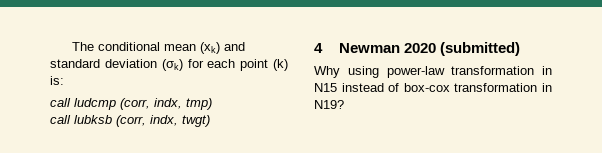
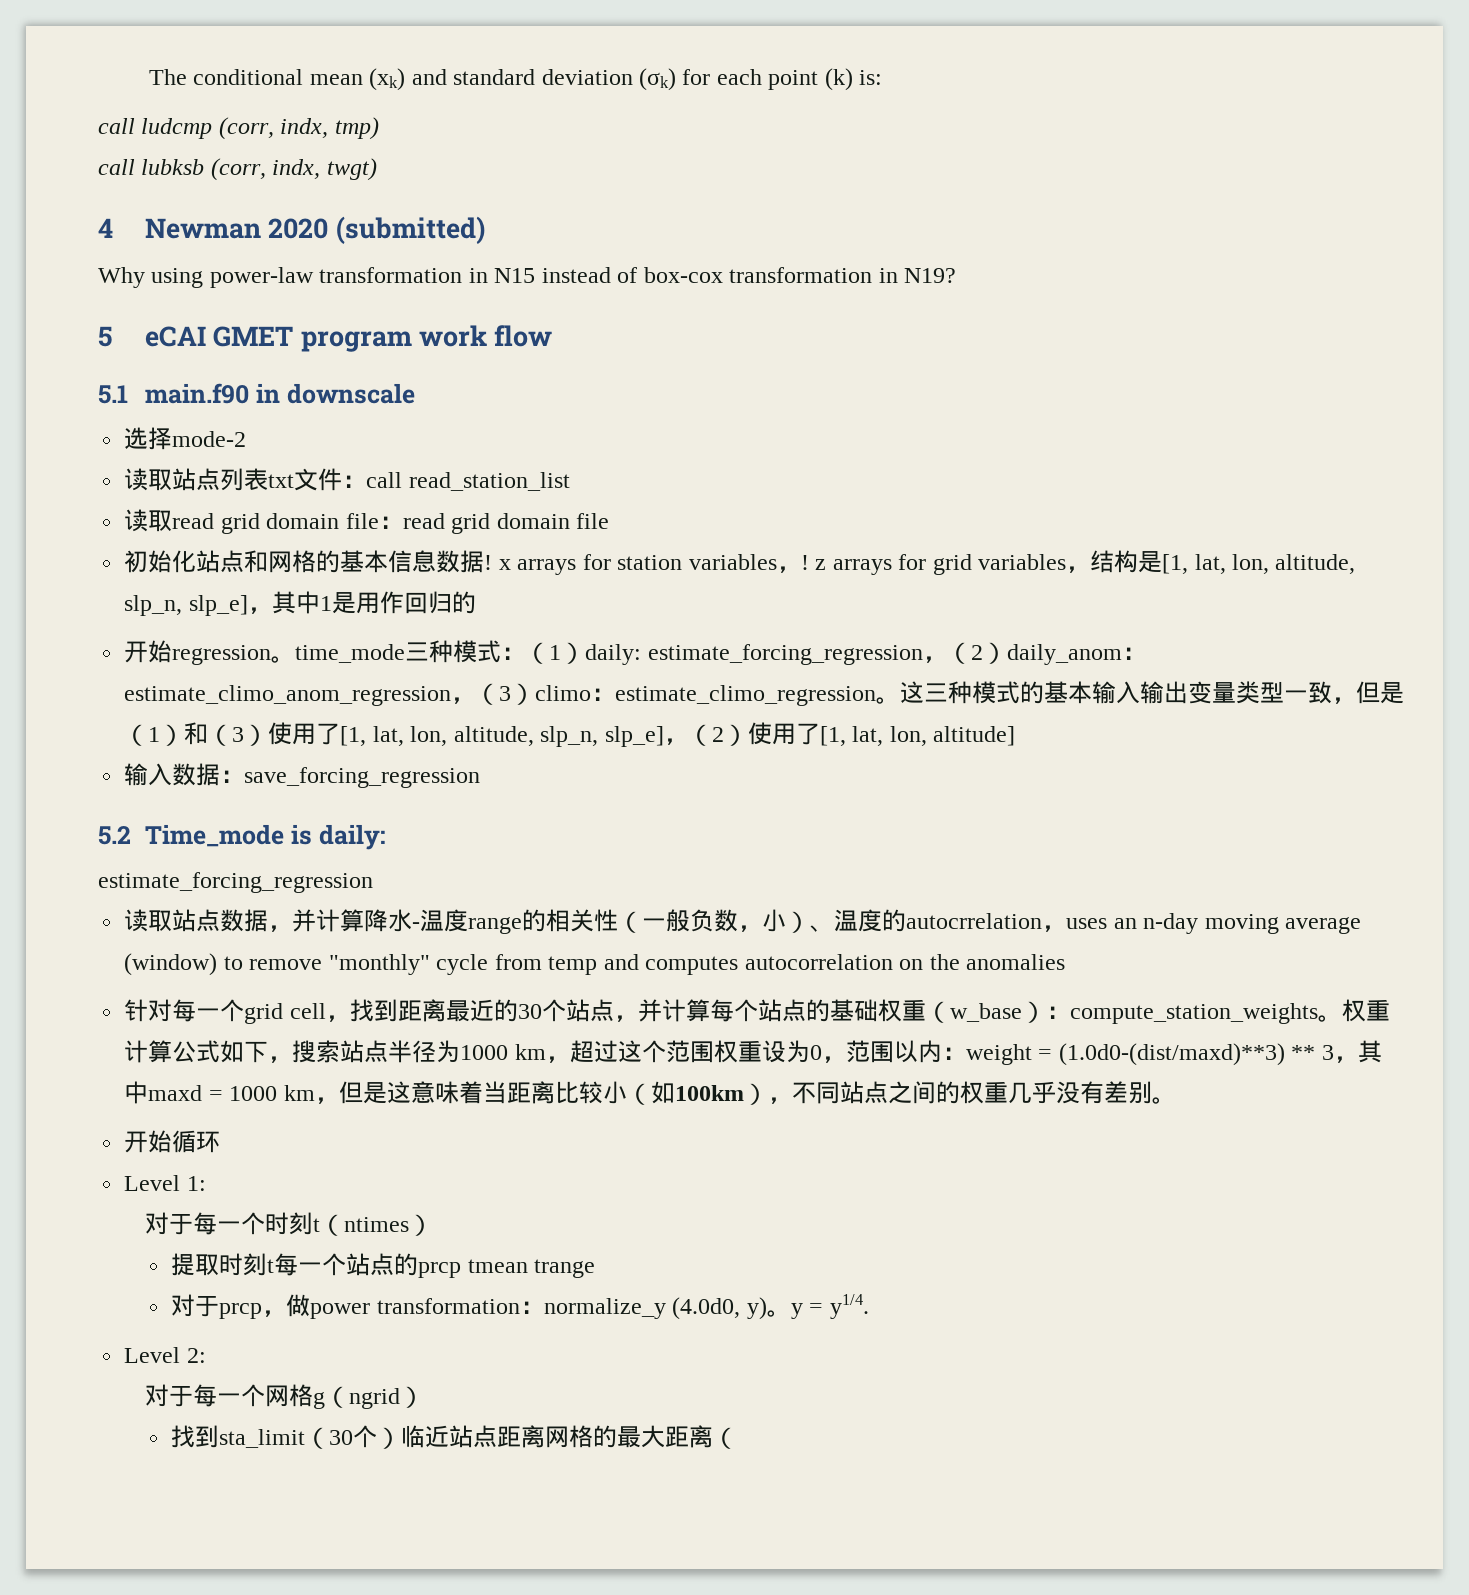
(344, 104) none -> [98,325,553,352] [98,383,415,404] [124,427,247,450] [124,468,570,491] [124,509,610,534] [124,550,1356,575] [124,591,476,616] [124,640,1146,665] [124,681,1405,706] [124,722,1016,747] [124,763,481,788] [98,824,386,850] [98,872,373,893] [124,909,1362,934] [124,953,1066,976] [124,999,1390,1024] [124,1040,1382,1066] [124,1081,1176,1105] [124,1130,221,1153] [124,1175,206,1191] [145,1212,434,1236] [171,1253,596,1278] [171,1294,869,1320] [124,1347,206,1363] [145,1384,425,1409] [171,1425,738,1449] // 5 eCAI GMET program work flow // 5.1 main.f90 in downscale // 选择mode-2 // 读取站点列表txt文件：call read_station_list // 读取read grid domain file：read grid domain file // 初始化站点和网格的基本信息数据! x arrays for station variables，! z arrays for grid variables，结构是[1, lat, lon, altitude, slp_n, slp_e]，其中1是用作回归的 // 开始regression。time_mode三种模式：（1）daily: estimate_forcing_regression，（2）daily_anom：estimate_climo_anom_regression，（3）climo：estimate_climo_regression。这三种模式的基本输入输出变量类型一致，但是（1）和（3）使用了[1, lat, lon, altitude, slp_n, slp_e]，（2）使用了[1, lat, lon, altitude] // 输入数据：save_forcing_regression // 5.2 Time_mode is daily: // estimate_forcing_regression // 读取站点数据，并计算降水-温度range的相关性（一般负数，小）、温度的autocrrelation，uses an n-day moving average (window) to remove "monthly" cycle from temp and computes autocorrelation on the anomalies // 针对每一个grid cell，找到距离最近的30个站点，并计算每个站点的基础权重（w_base）：compute_station_weights。权重计算公式如下，搜索站点半径为1000 km，超过这个范围权重设为0，范围以内：weight = (1.0d0-(dist/maxd)**3) ** 3，其中maxd = 1000 km，但是这意味着当距离比较小（如100km），不同站点之间的权重几乎没有差别。 // 开始循环 // Level 1: // 对于每一个时刻t（ntimes） // 提取时刻t每一个站点的prcp tmean trange // 对于prcp，做power transformation：normalize_y (4.0d0, y)。y = y1/4. // Level 2: // 对于每一个网格g（ngrid） // 找到sta_limit（30个）临近站点距离网格的最大距离（

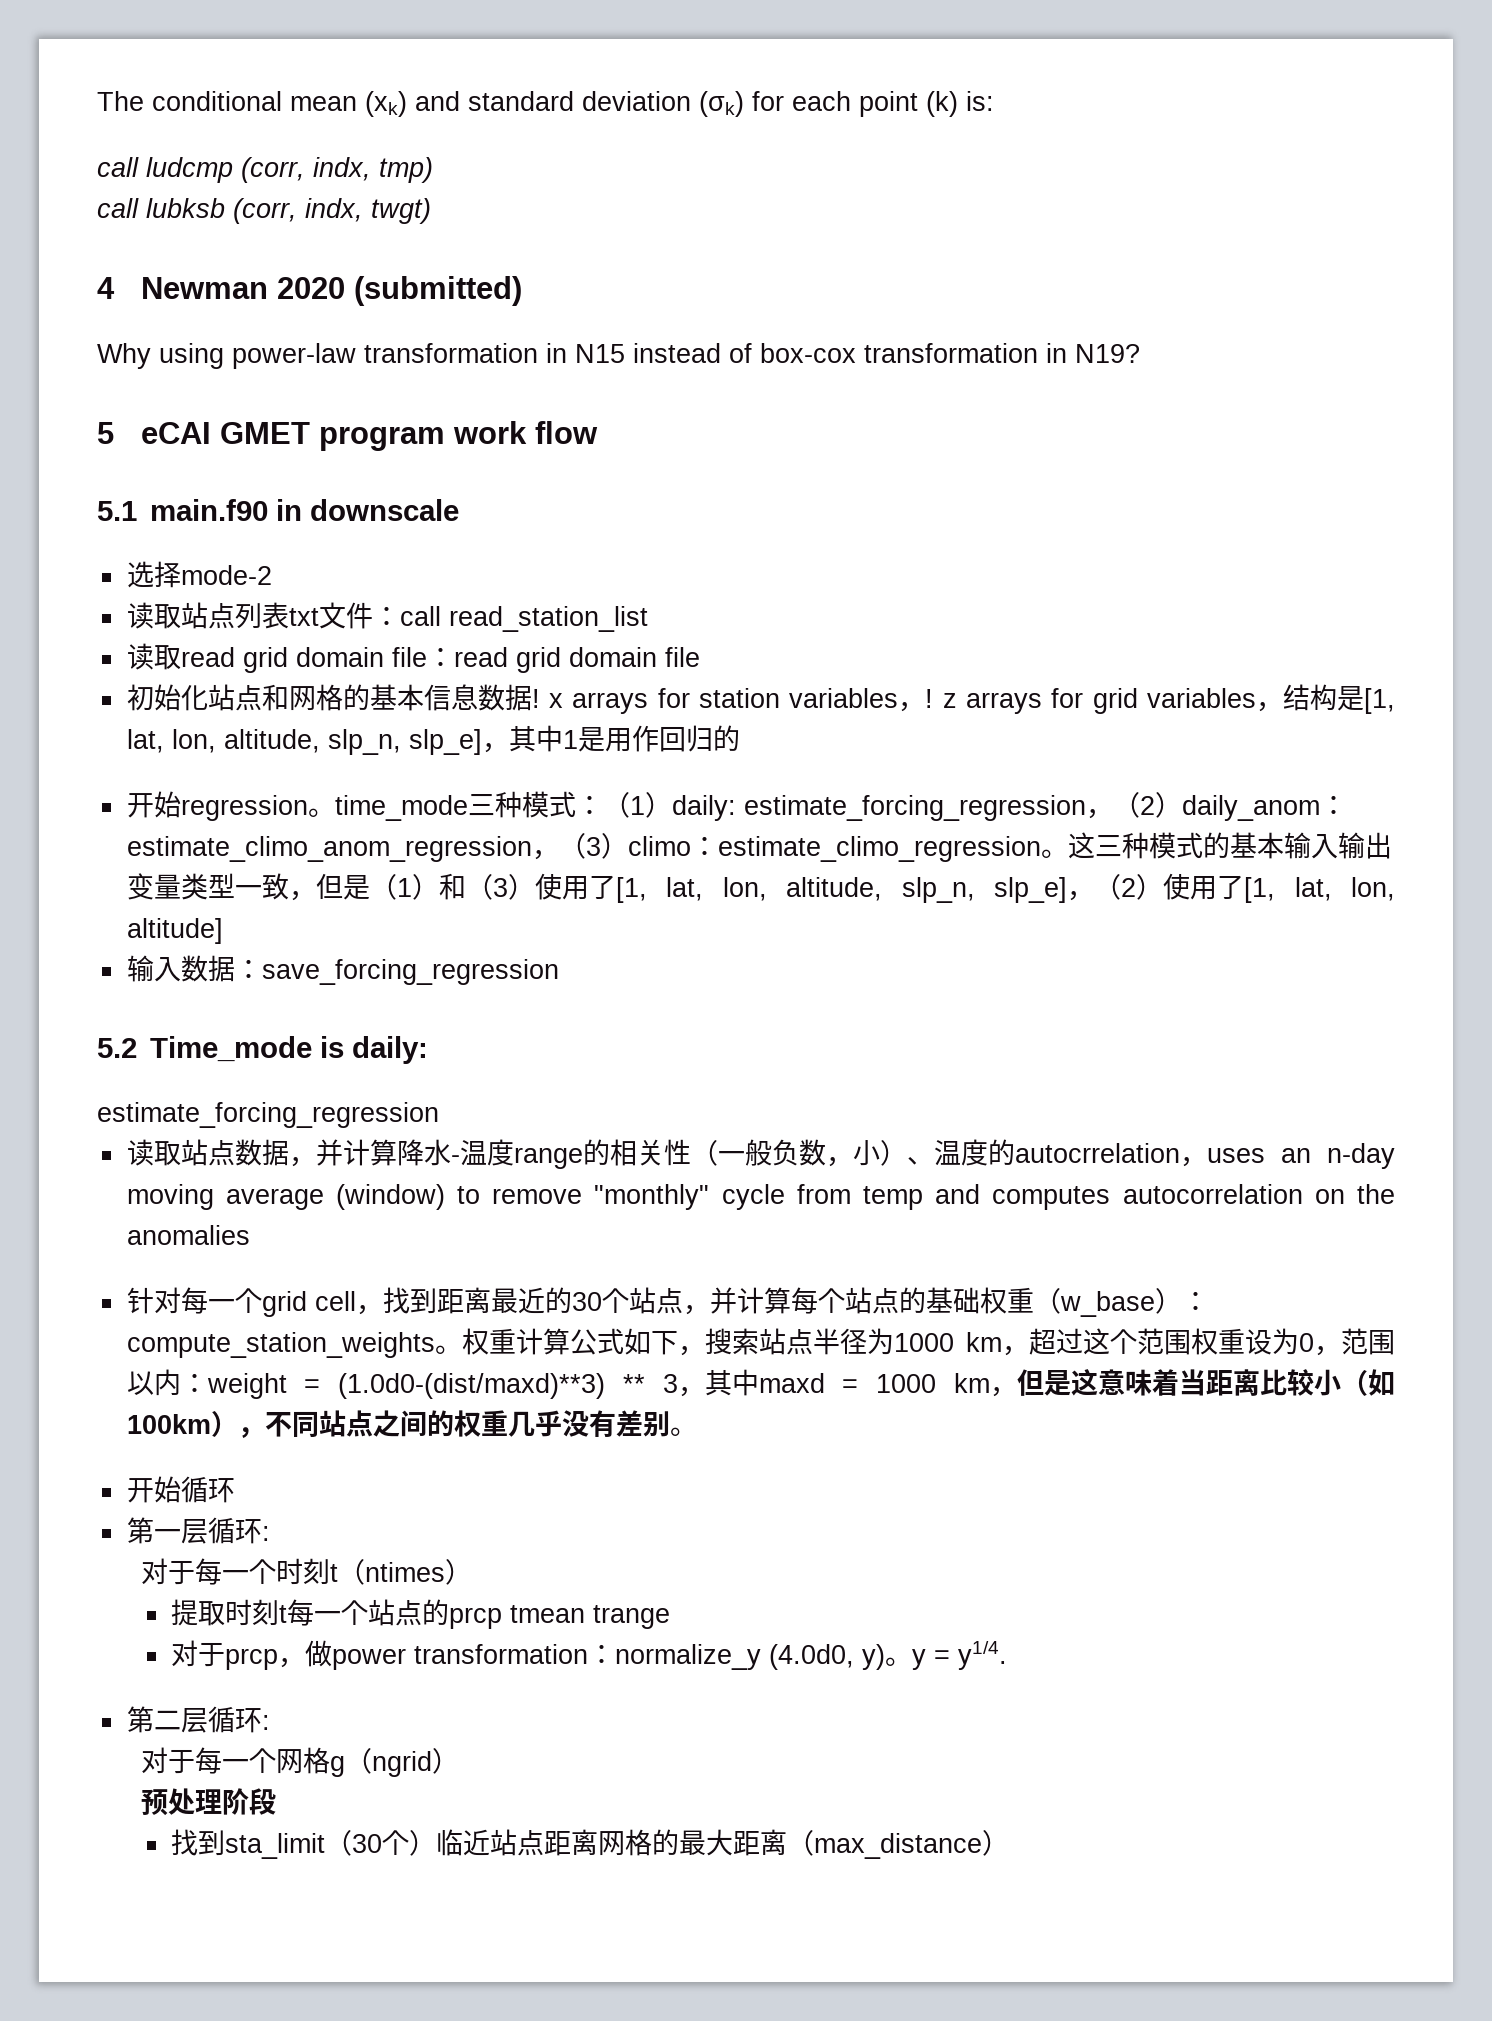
[124,1175,206,1191] Level 1: -> [126,1517,270,1544] 第一层循环:
[124,1347,206,1363] Level 2: -> [126,1706,270,1733] 第二层循环:
(425, 1397) none -> [141,1788,277,1816] // 预处理阶段
(738, 1438) none -> [813,1830,1009,1859] max_distance）

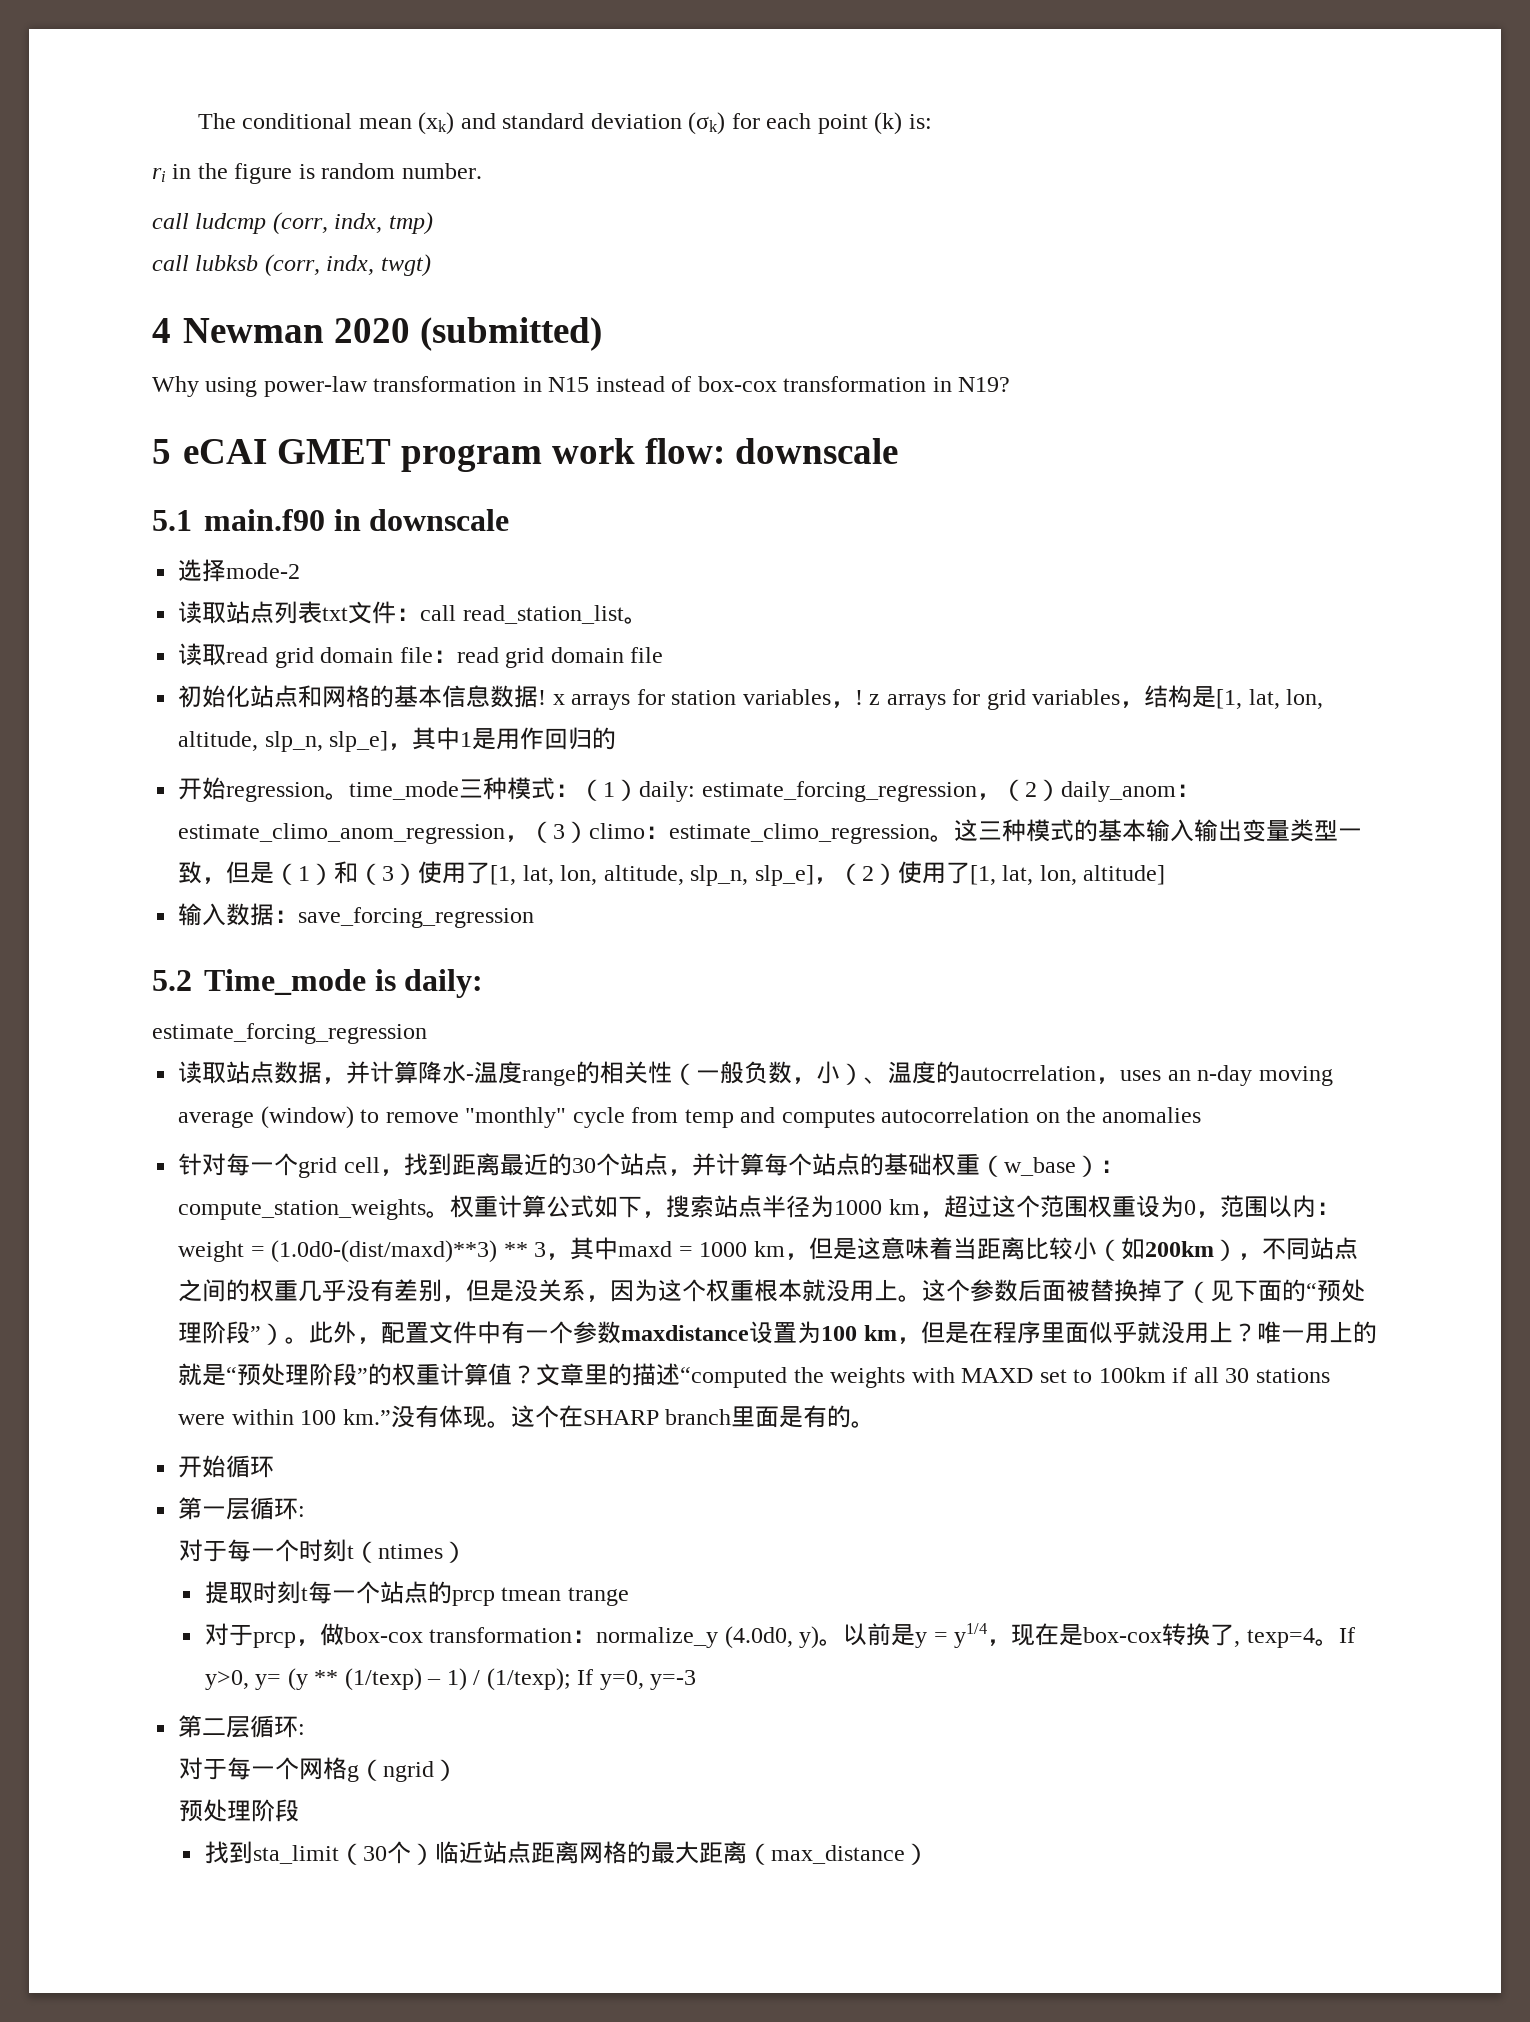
(994, 101) none -> [152,163,482,184] // ri in the figure is random number.
[535,421,599,444] flow -> [644,438,898,464] flow: downscale
(648, 619) none -> [623,617,648,624] 。
[126,1414,211,1434] 100km -> [1144,1241,1214,1257] 200km
(670, 1424) none -> [442,1279,1366,1303] [178,1321,1377,1345] [178,1363,1330,1388] [178,1405,852,1428] ，但是没关系，因为这个权重根本就没用上。这个参数后面被替换掉了（见下面的“预处理阶段”）。此外，配置文件中有一个参数maxdistance设置为100 km，但是在程序里面似乎就没用上？唯一用上的就是“预处理阶段”的权重计算值？文章里的描述“computed the weights with MAXD set to 100km if all 30 stations were within 100 km.”没有体现。这个在SHARP branch里面是有的
[331,1649,406,1670] power -> [343,1627,423,1643] box-cox
(912, 1661) none -> [843,1623,916,1646] 以前是
[957,1641,1007,1670] y1/4. -> [954,1623,1355,1648] [204,1668,697,1691] y1/4，现在是box-cox转换了, texp=4。If y>0, y= (y ** (1/texp) – 1) / (1/texp); If y=0, y=-3

